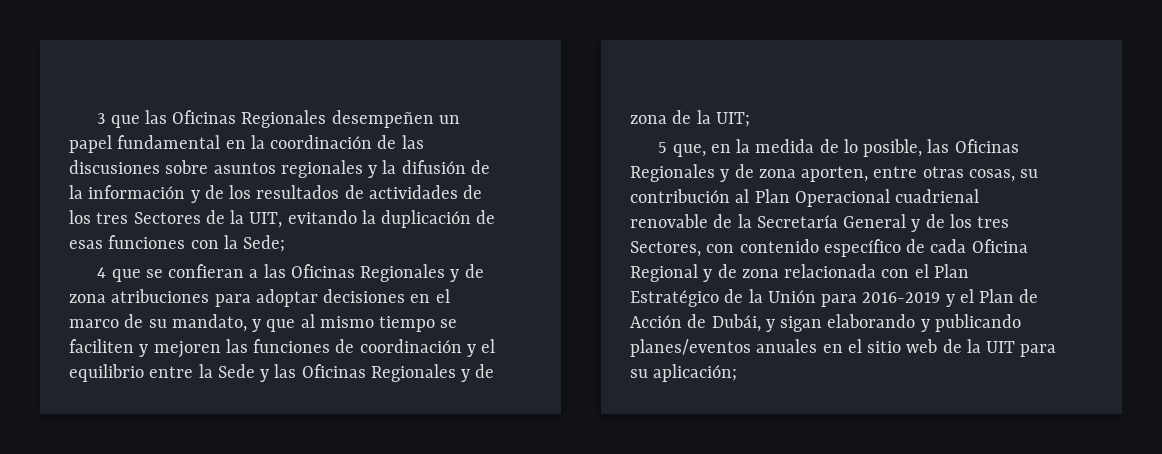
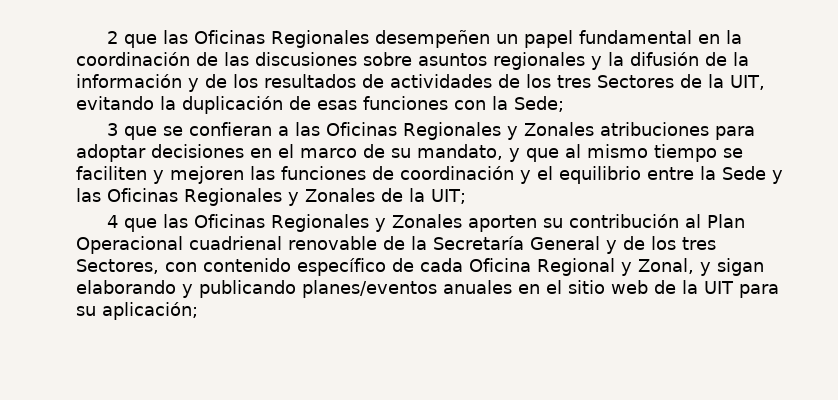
[97,113,106,124] 3 -> [106,31,118,44] 2
[97,267,107,278] 4 -> [106,123,118,136] 3
[464,264,484,278] [69,294,106,303] de zona -> [523,122,594,136] Zonales
[475,364,495,378] [630,115,667,124] de zona -> [304,188,375,202] Zonales
[658,139,1019,157] [630,164,1015,182] 5 que, en la medida de lo posible, las Oficinas Regionales y de zona aporten, entre otras cosas, -> [106,214,537,232] 4 que las Oficinas Regionales y Zonales aporten
[717,264,969,278] [630,289,1039,307] [630,314,761,332] de zona relacionada con el Plan Estratégico de la Unión para 2016-2019 y el Plan de Acción de Dubái, -> [637,258,694,274] Zonal,

